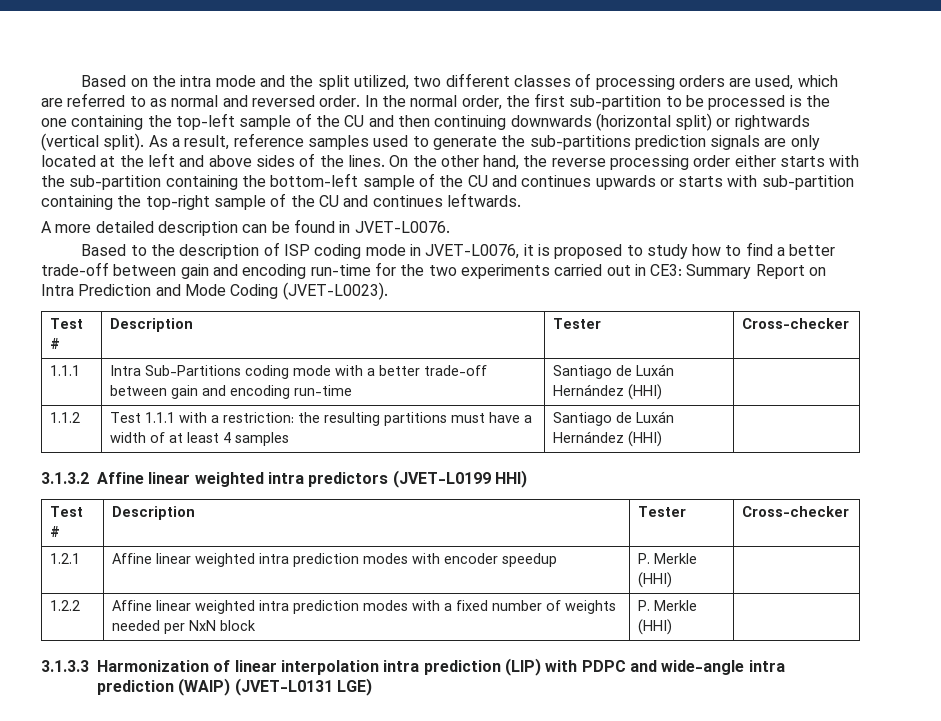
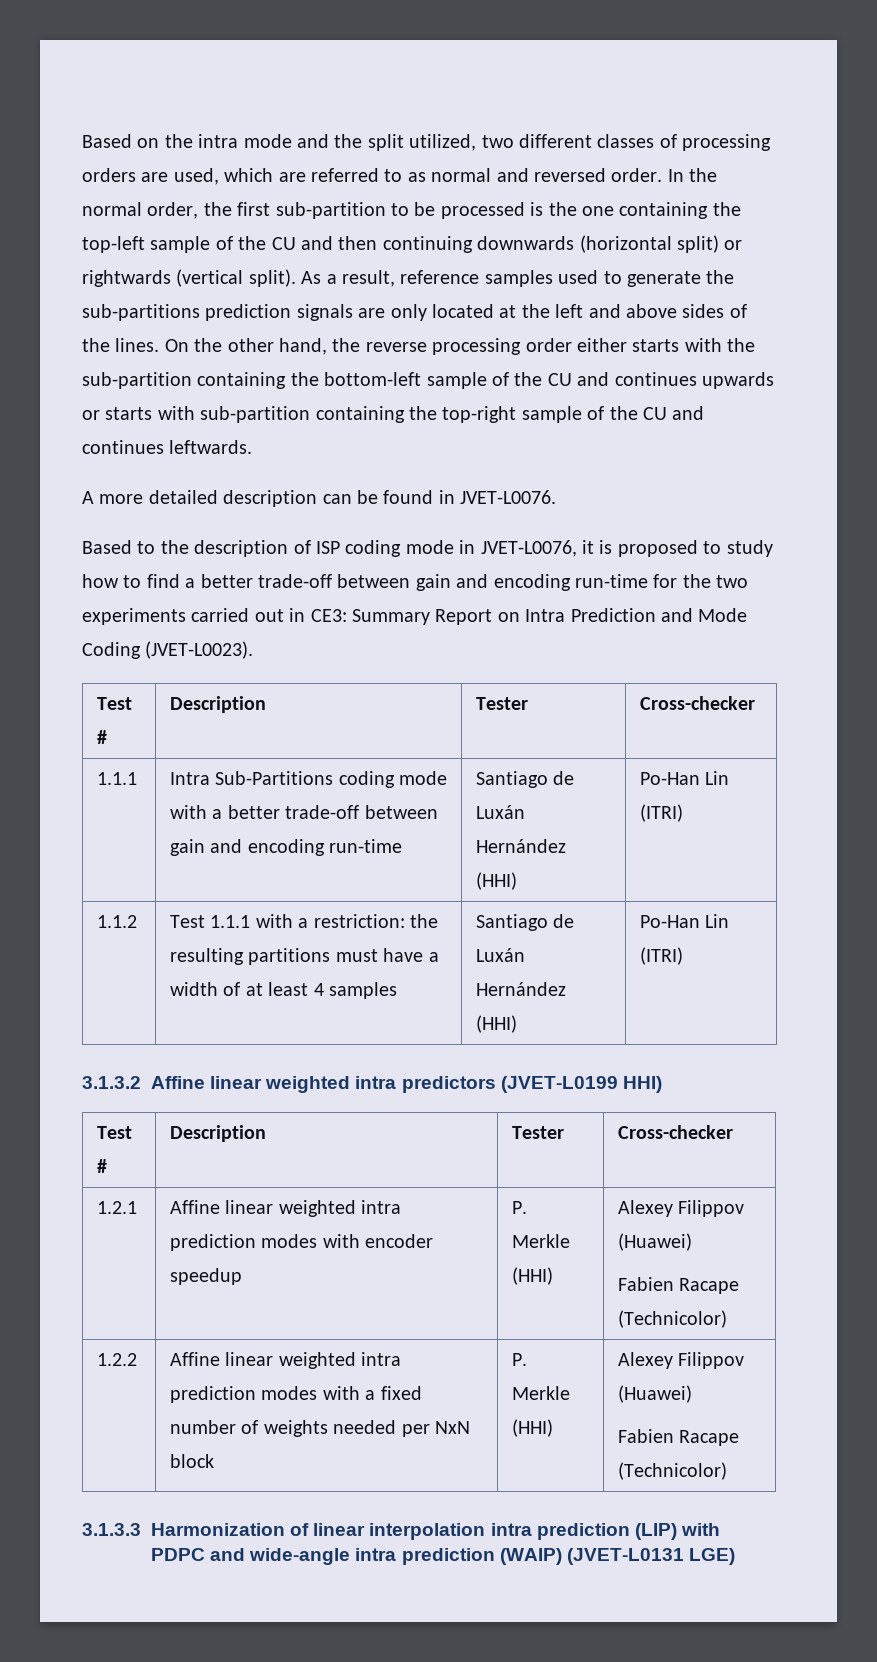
(662, 392) none -> [639,771,730,785] [639,804,683,822] Po-Han Lin (ITRI)
(662, 439) none -> [639,914,730,928] [639,947,683,965] Po-Han Lin (ITRI)
(672, 580) none -> [617,1200,745,1217] [617,1233,692,1251] [617,1277,740,1294] [617,1310,727,1328] Alexey Filippov (Huawei) // Fabien Racape (Technicolor)
(672, 627) none -> [617,1352,745,1369] [617,1385,692,1403] [617,1429,740,1446] [617,1462,727,1480] Alexey Filippov (Huawei) // Fabien Racape (Technicolor)

